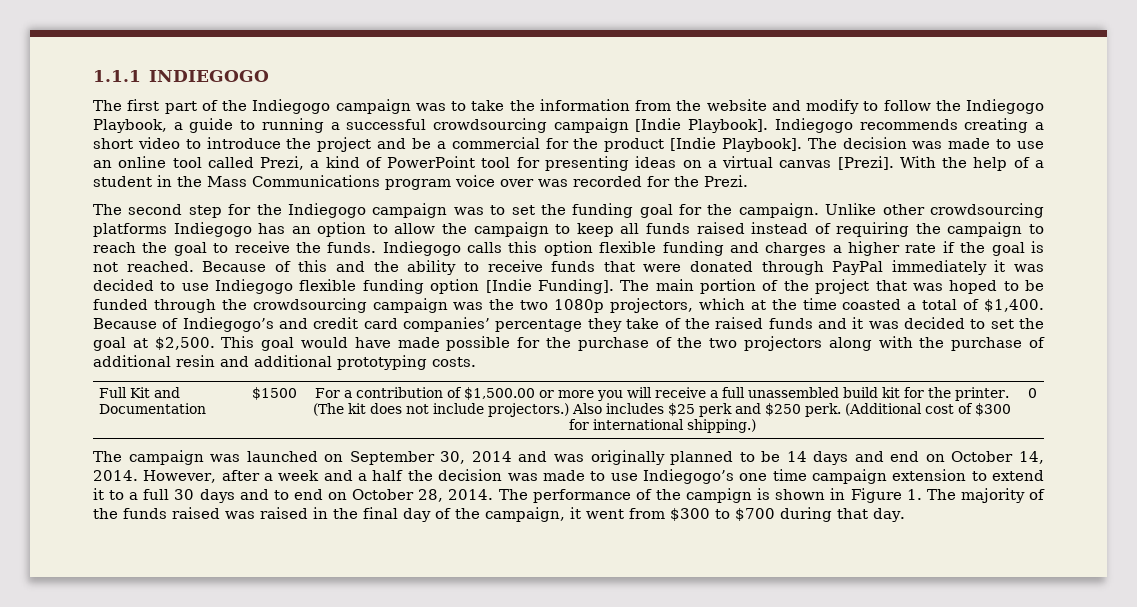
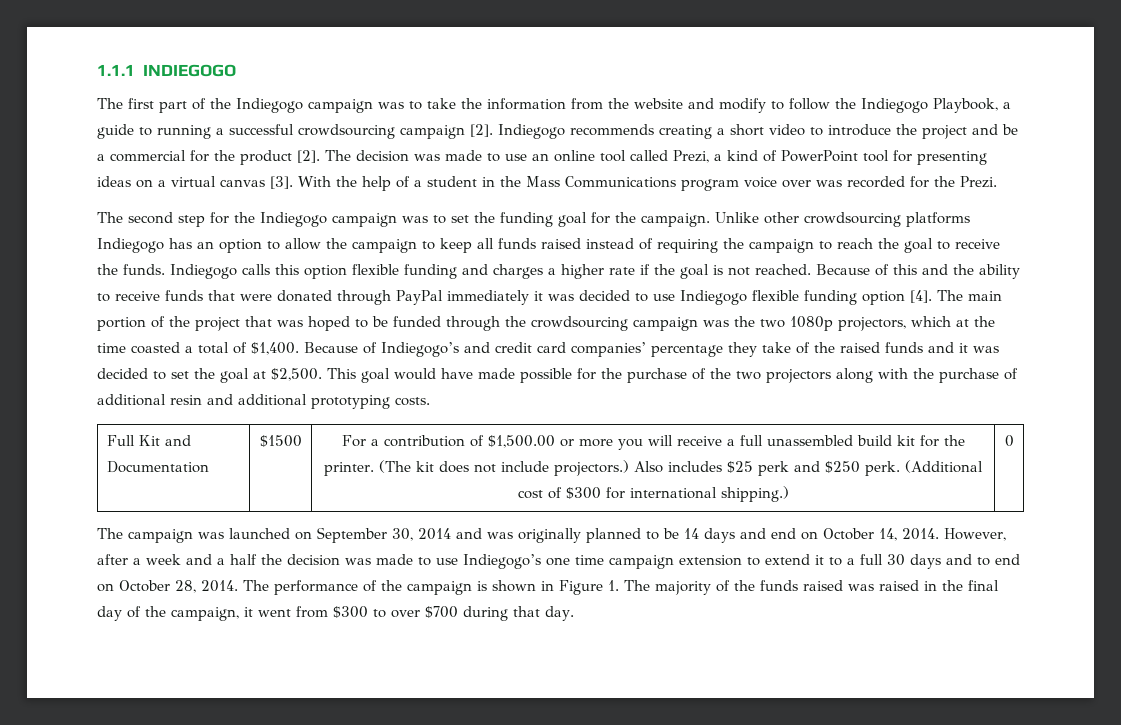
[635,118,769,133] [Indie Playbook]. -> [470,124,493,137] [2].
[670,137,802,152] [Indie Playbook]. -> [297,150,320,163] [2].
[837,156,894,170] [Prezi]. -> [270,176,293,189] [3].
[485,279,614,294] [Indie Funding]. -> [910,290,932,303] [4].
[686,488,753,503] campign -> [407,581,472,595] campaign
(730, 514) none -> [391,610,420,618] over

